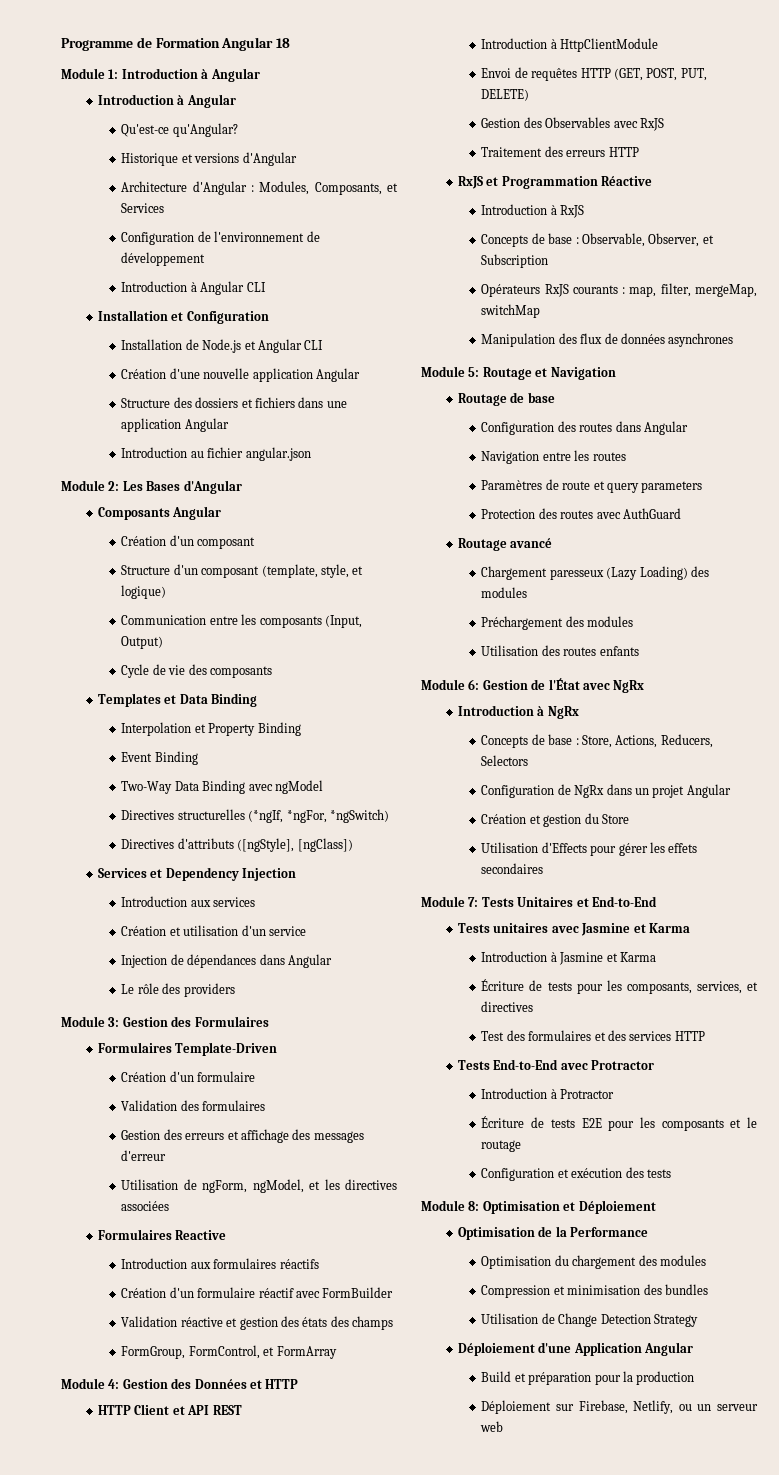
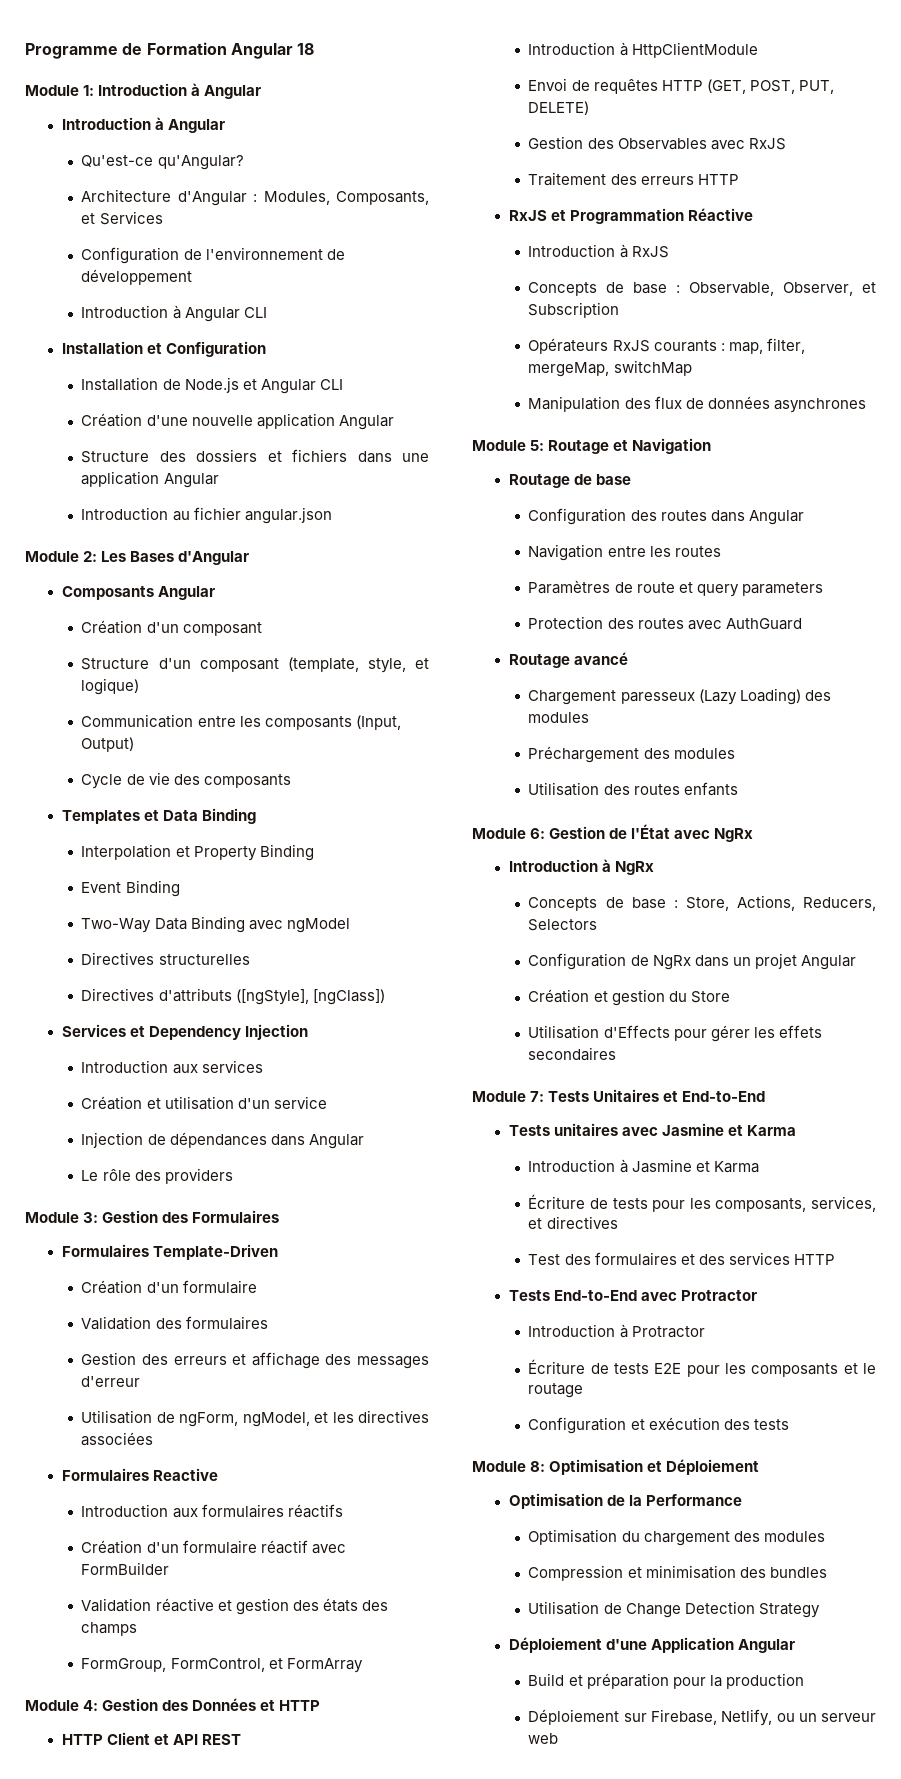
[121,152,297,166] // Historique et versions d'Angular -> (244, 162) none
[248,809,389,823] (*ngIf, *ngFor, *ngSwitch) -> (250, 959) none

